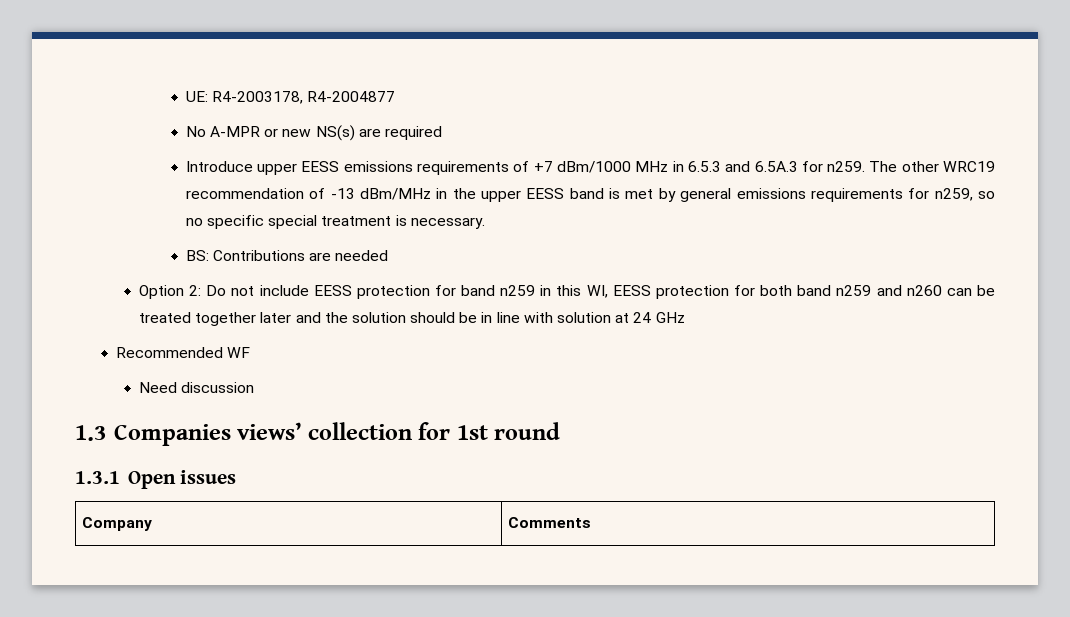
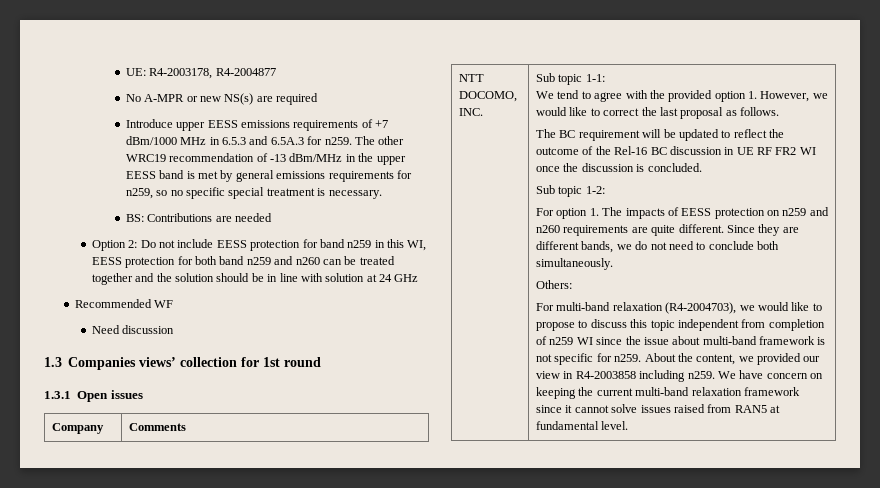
[260,312,292,323] later -> (133, 279) none
(592, 522) none -> [459,74,485,82] [459,91,518,102] [459,108,484,116] [536,73,605,85] [536,90,828,102] [536,107,780,119] [536,129,785,141] [536,146,816,155] [536,163,702,172] [536,185,605,197] [536,207,829,219] [536,224,799,236] [536,241,780,253] [536,258,614,270] [536,280,573,289] [536,302,822,314] [536,319,825,331] [536,336,826,345] [536,353,821,365] [536,370,824,382] [536,387,800,399] [536,404,781,413] [536,421,629,430] // NTT DOCOMO, INC. | Sub topic 1-1: // We tend to agree with the provided option 1. However, we would like to correct the last proposal as follows. // The BC requirement will be updated to reflect the outcome of the Rel-16 BC discussion in UE RF FR2 WI once the discussion is concluded. // Sub topic 1-2: // For option 1. The impacts of EESS protection on n259 and n260 requirements are quite different. Since they are different bands, we do not need to conclude both simultaneously. // Others: // For multi-band relaxation (R4-2004703), we would like to propose to discuss this topic independent from completion of n259 WI since the issue about multi-band framework is not specific for n259. About the content, we provided our view in R4-2003858 including n259. We have concern on keeping the current multi-band relaxation framework since it cannot solve issues raised from RAN5 at fundamental level.

